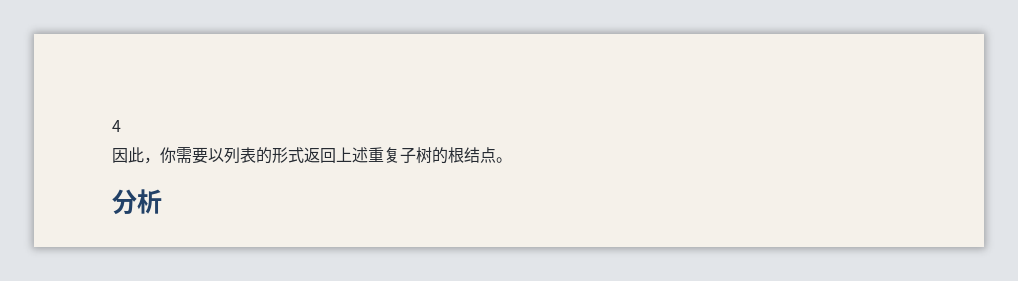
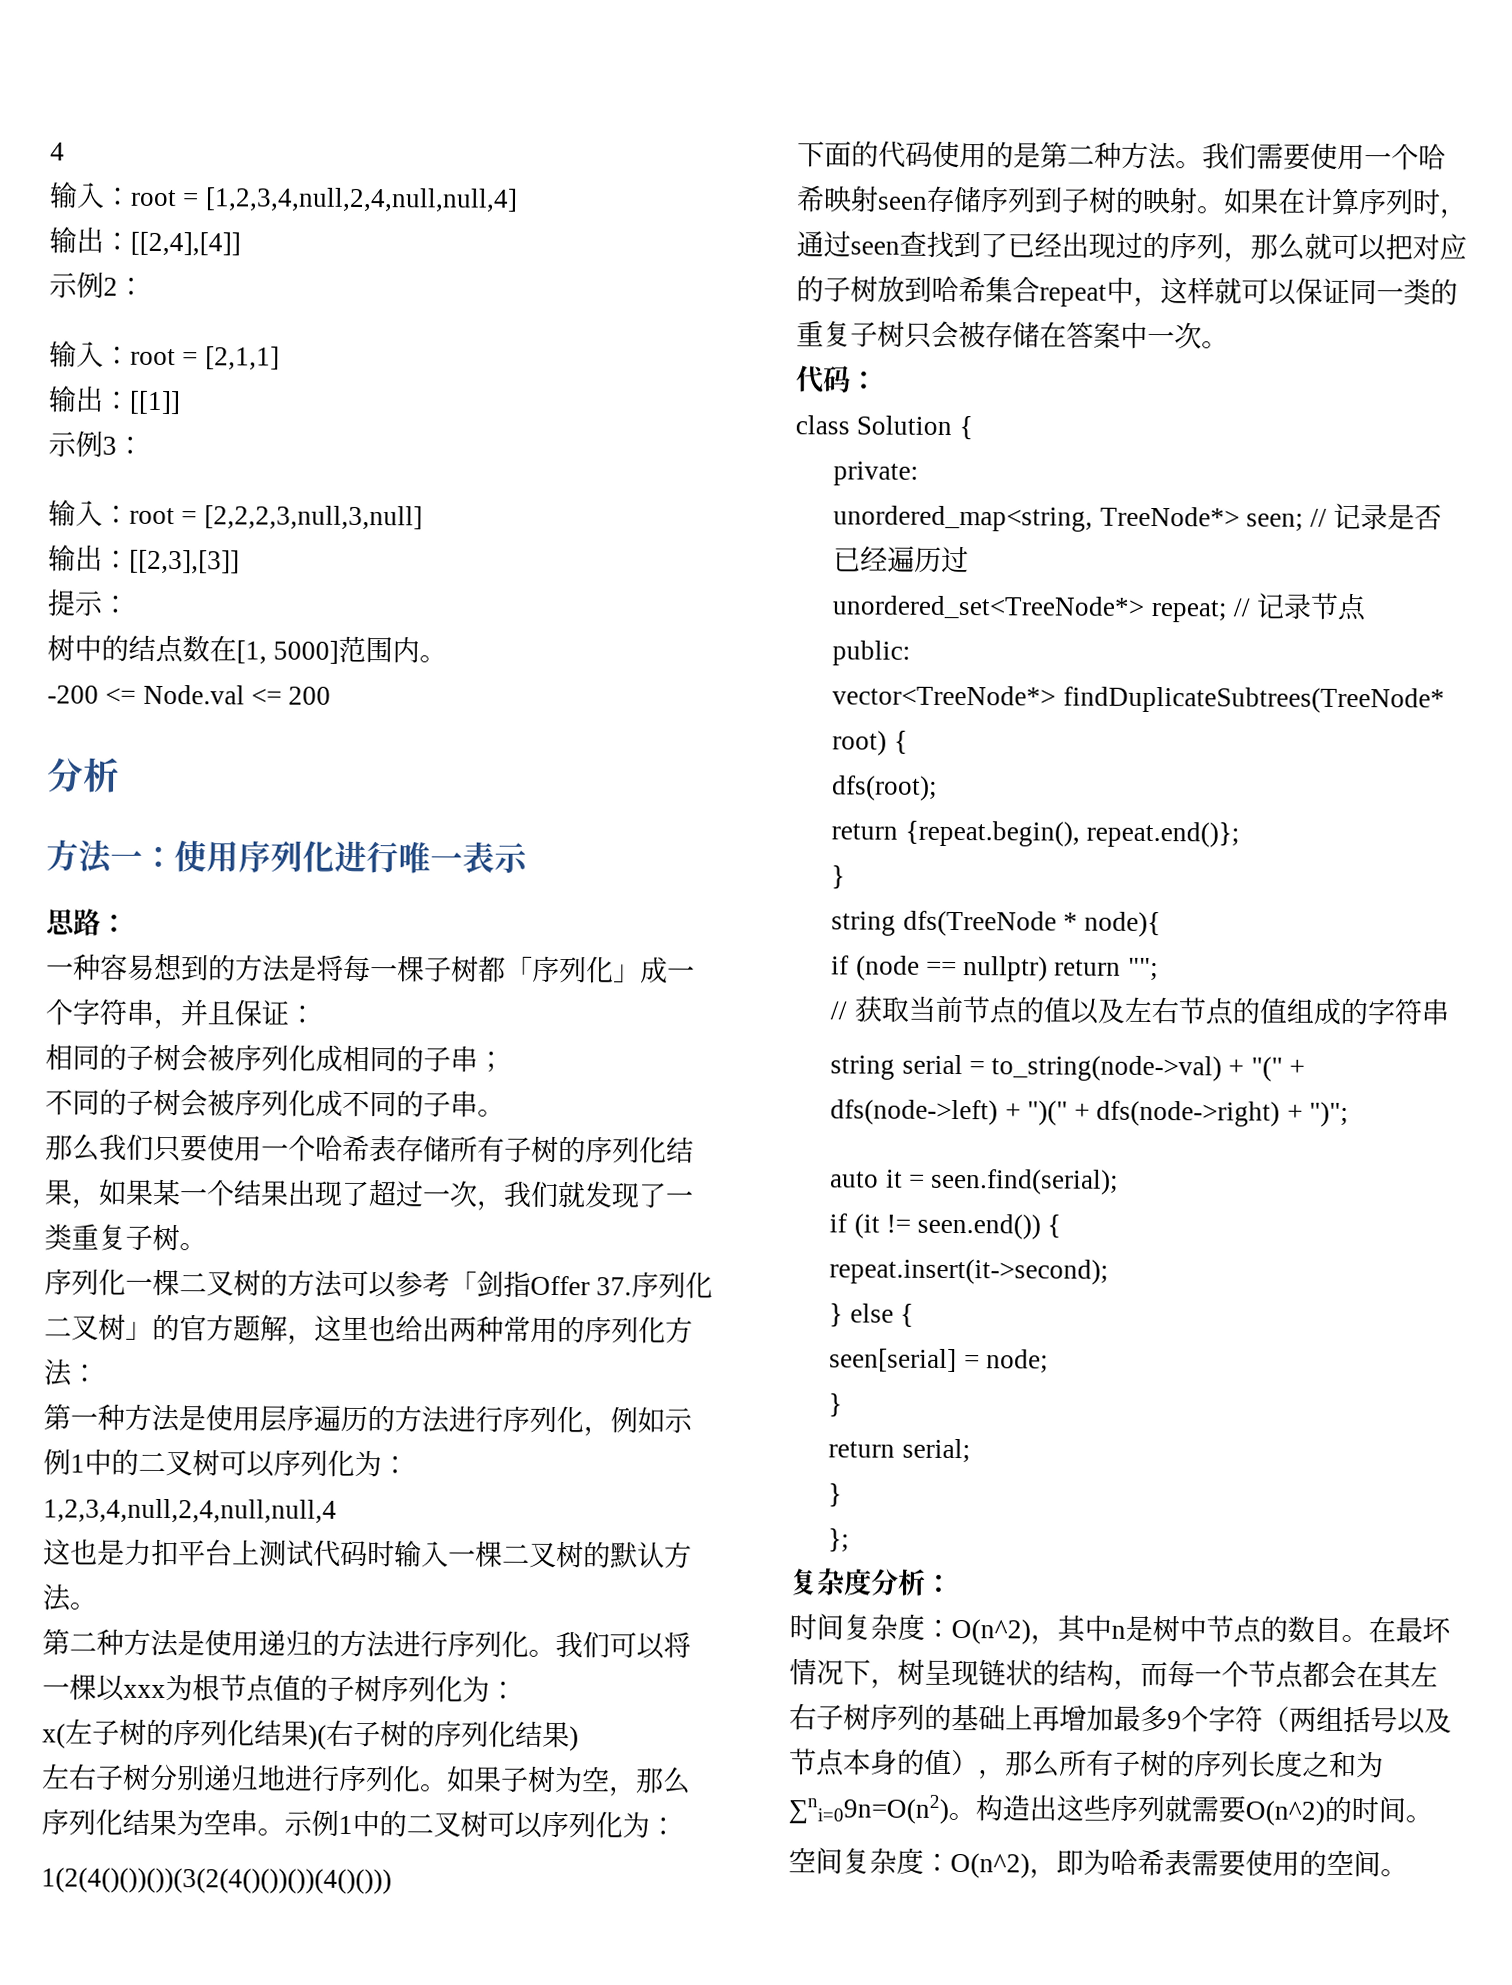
[112,147,512,164] [112,189,162,215] 因此，你需要以列表的形式返回上述重复子树的根结点。 // 分析 -> [49,181,518,213] [49,226,241,257] [49,271,145,299] [49,340,280,371] [48,385,181,415] [48,430,144,458] [48,499,423,531] [48,544,240,575] [47,589,129,617] [47,634,448,665] [47,684,332,705] [47,757,120,793] [46,839,529,874] [46,908,128,936] [46,953,695,984] [45,998,316,1030] [45,1043,505,1073] [45,1088,505,1118] [45,1133,694,1164] [44,1178,693,1211] [44,1223,207,1252] [44,1268,714,1299] [44,1313,693,1345] [43,1358,99,1387] [43,1403,693,1437] [43,1448,409,1478] [43,1498,337,1524] [43,1538,692,1569] [42,1583,97,1612] [42,1628,691,1660] [42,1673,517,1703] [42,1718,579,1752] [41,1763,691,1797] [41,1808,677,1839] [41,1867,392,1895] [797,140,1446,171] [796,185,1467,219] [796,230,1467,263] [796,275,1458,308] [796,320,1229,350] [796,365,878,394] [795,415,973,441] [833,461,920,486] [833,502,1443,532] [833,545,970,574] [832,592,1368,623] [832,640,912,666] [832,685,1445,714] [832,730,908,756] [831,775,939,801] [831,820,1240,848] [831,865,846,890] [831,910,1162,938] [831,955,1159,982] [830,995,1449,1026] [830,1054,1305,1082] [830,1099,1349,1127] [830,1168,1120,1195] [829,1213,1062,1240] [829,1258,1110,1285] [829,1303,914,1328] [829,1348,1049,1374] [828,1393,843,1418] [828,1438,971,1464] [828,1483,843,1508] [828,1528,851,1553] [789,1568,953,1596] [789,1613,1451,1645] [789,1658,1438,1690] [789,1703,1452,1735] [789,1748,1384,1780] [788,1794,1433,1826] [788,1847,1408,1879] 输入：root = [1,2,3,4,null,2,4,null,null,4] // 输出：[[2,4],[4]] // 示例2： // 输入：root = [2,1,1] // 输出：[[1]] // 示例3： // 输入：root = [2,2,2,3,null,3,null] // 输出：[[2,3],[3]] // 提示： // 树中的结点数在[1, 5000]范围内。 // -200 <= Node.val <= 200 // 分析 // 方法一：使用序列化进行唯一表示 // 思路： // 一种容易想到的方法是将每一棵子树都「序列化」成一个字符串，并且保证： // 相同的子树会被序列化成相同的子串； // 不同的子树会被序列化成不同的子串。 // 那么我们只要使用一个哈希表存储所有子树的序列化结果，如果某一个结果出现了超过一次，我们就发现了一类重复子树。 // 序列化一棵二叉树的方法可以参考「剑指Offer 37.序列化二叉树」的官方题解，这里也给出两种常用的序列化方法： // 第一种方法是使用层序遍历的方法进行序列化，例如示例1中的二叉树可以序列化为： // 1,2,3,4,null,2,4,null,null,4 // 这也是力扣平台上测试代码时输入一棵二叉树的默认方法。 // 第二种方法是使用递归的方法进行序列化。我们可以将一棵以xxx为根节点值的子树序列化为： // x(左子树的序列化结果)(右子树的序列化结果) // 左右子树分别递归地进行序列化。如果子树为空，那么序列化结果为空串。示例1中的二叉树可以序列化为： // 1(2(4()())())(3(2(4()())())(4()())) // 下面的代码使用的是第二种方法。我们需要使用一个哈希映射seen存储序列到子树的映射。如果在计算序列时，通过seen查找到了已经出现过的序列，那么就可以把对应的子树放到哈希集合repeat中，这样就可以保证同一类的重复子树只会被存储在答案中一次。 // 代码： // class Solution { // private: // unordered_map<string, TreeNode*> seen; // 记录是否已经遍历过 // unordered_set<TreeNode*> repeat; // 记录节点 // public: // vector<TreeNode*> findDuplicateSubtrees(TreeNode* root) { // dfs(root); // return {repeat.begin(), repeat.end()}; // } // string dfs(TreeNode * node){ // if (node == nullptr) return ""; // // 获取当前节点的值以及左右节点的值组成的字符串 // string serial = to_string(node->val) + "(" + dfs(node->left) + ")(" + dfs(node->right) + ")"; // auto it = seen.find(serial); // if (it != seen.end()) { // repeat.insert(it->second); // } else { // seen[serial] = node; // } // return serial; // } // }; // 复杂度分析： // 时间复杂度：O(n^2)，其中n是树中节点的数目。在最坏情况下，树呈现链状的结构，而每一个节点都会在其左右子树序列的基础上再增加最多9个字符（两组括号以及节点本身的值），那么所有子树的序列长度之和为∑ni=09n=O(n2)。构造出这些序列就需要O(n^2)的时间。 // 空间复杂度：O(n^2)，即为哈希表需要使用的空间。

